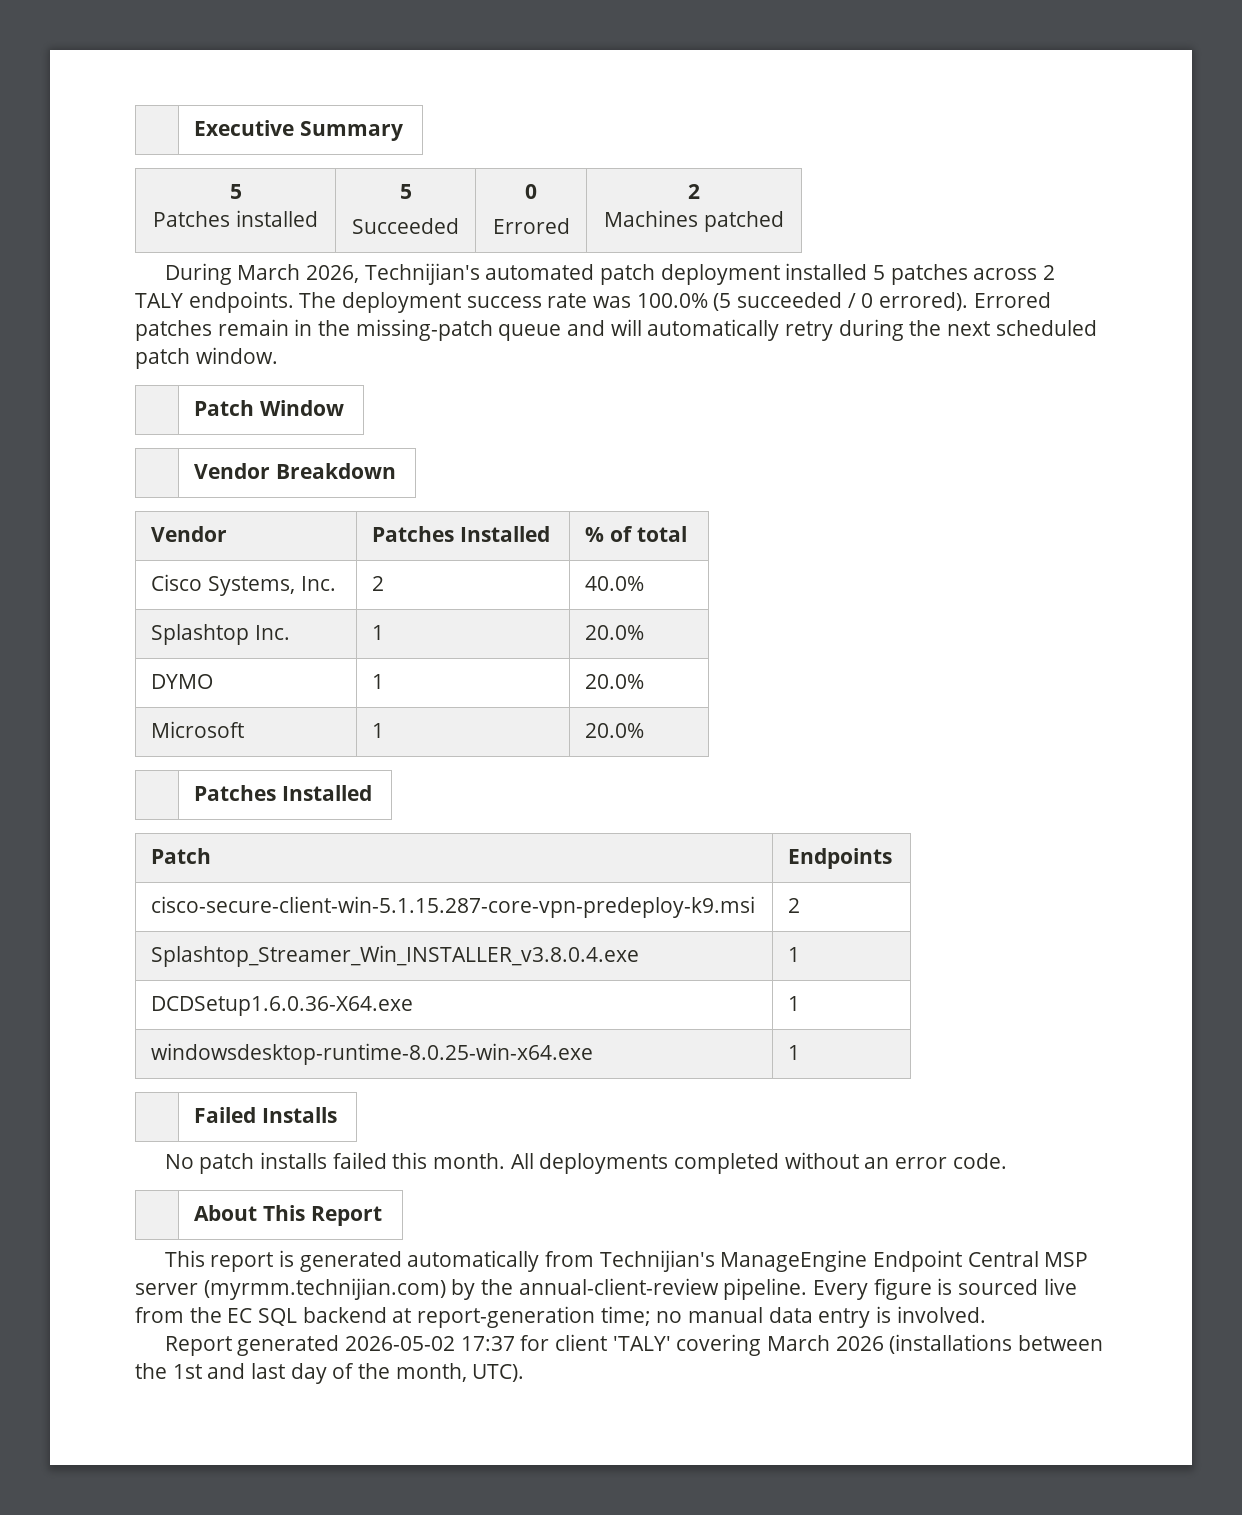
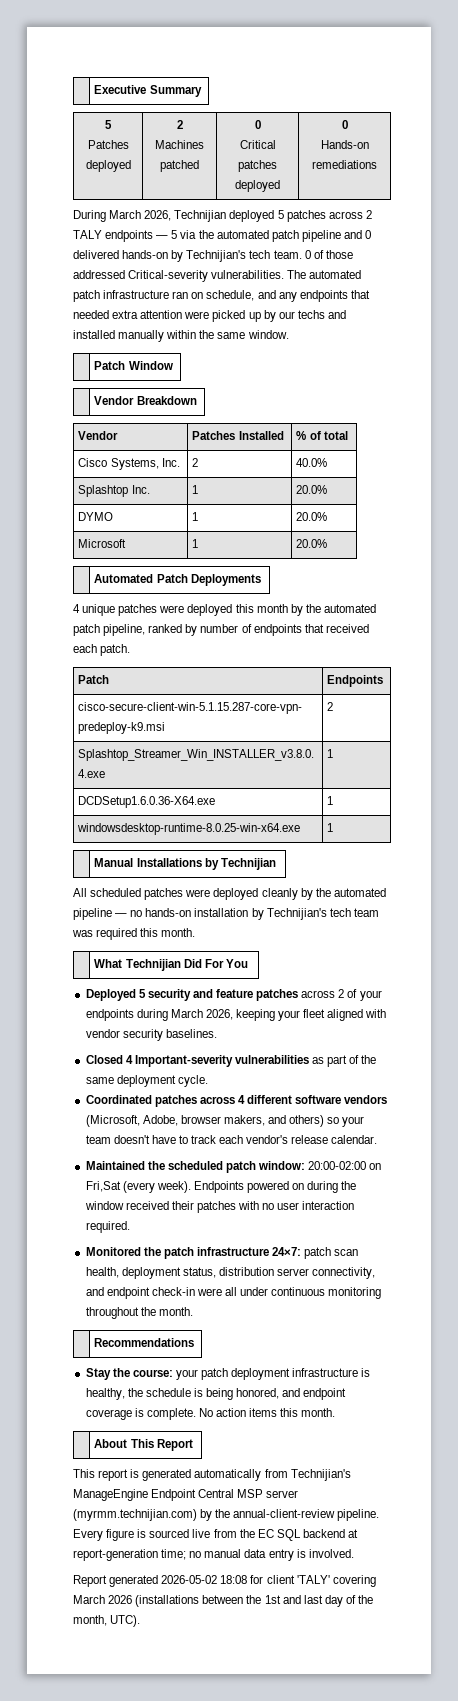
[235,210,318,227] [399,184,412,199] [352,218,459,234] [525,184,537,199] [492,218,570,234] [688,184,700,199] [604,210,784,232] [164,263,868,285] installed | 5 // Succeeded | 0 // Errored | 2 // Machines patched // During March 2026, Technijian's automated patch deployment installed -> [85,160,131,172] [176,120,183,129] [155,140,204,149] [160,160,199,172] [254,120,261,129] [239,140,276,149] [238,160,277,172] [235,180,280,192] [341,120,348,129] [320,140,369,149] [312,160,377,169] [73,210,275,222] deployed | 2 // Machines patched | 0 // Critical patches deployed | 0 // Hands-on remediations // During March 2026, Technijian deployed
[188,291,1051,313] [135,319,1097,341] [135,348,190,369] endpoints. The deployment success rate was 100.0% (5 succeeded / 0 errored). Errored patches remain in the missing-patch queue and will automatically retry during the next scheduled patch -> [105,230,372,242] [73,250,353,262] [73,270,362,282] [73,290,370,302] [73,310,346,322] [73,330,246,342] endpoints — 5 via the automated patch pipeline and 0 delivered hands-on by Technijian's tech team. 0 of those addressed Critical-severity vulnerabilities. The automated patch infrastructure ran on schedule, and any endpoints that needed extra attention were picked up by our techs and installed manually within the same
[194,785,373,801] Patches Installed -> [94,574,261,586] [73,604,376,616] [73,624,369,636] [73,644,131,656] Automated Patch Deployments // 4 unique patches were deployed this month by the automated patch pipeline, ranked by number of endpoints that received each patch.
[194,1107,338,1123] [164,1152,1007,1174] Failed Installs // No patch installs failed this month. All deployments completed without an error code. -> [94,858,276,870] [73,888,386,900] [73,908,379,920] [72,928,196,940] [94,959,248,971] [85,989,382,1001] [85,1009,387,1021] [85,1029,217,1041] [85,1055,377,1067] [85,1075,208,1087] [85,1095,388,1107] [85,1115,365,1127] [85,1135,378,1144] [85,1161,382,1173] [85,1181,357,1193] [84,1201,355,1213] [85,1221,130,1233] [85,1247,359,1259] [85,1267,376,1279] [85,1287,382,1299] [85,1307,193,1319] [94,1338,195,1347] [85,1368,371,1380] [85,1388,347,1400] [85,1408,336,1420] Manual Installations by Technijian // All scheduled patches were deployed cleanly by the automated pipeline — no hands-on installation by Technijian's tech team was required this month. // | What Technijian Did For You // Deployed 5 security and feature patches across 2 of your endpoints during March 2026, keeping your fleet aligned with vendor security baselines. // Closed 4 Important-severity vulnerabilities as part of the same deployment cycle. // Coordinated patches across 4 different software vendors (Microsoft, Adobe, browser makers, and others) so your team doesn't have to track each vendor's release calendar. // Maintained the scheduled patch window: 20:00-02:00 on Fri,Sat (every week). Endpoints powered on during the window received their patches with no user interaction required. // Monitored the patch infrastructure 24×7: patch scan health, deployment status, distribution server connectivity, and endpoint check-in were all under continuous monitoring throughout the month. // | Recommendations // Stay the course: your patch deployment infrastructure is healthy, the schedule is being honored, and endpoint coverage is complete. No action items this month.
[460,1336,515,1351] 17:37 -> [220,1575,248,1584] 18:08

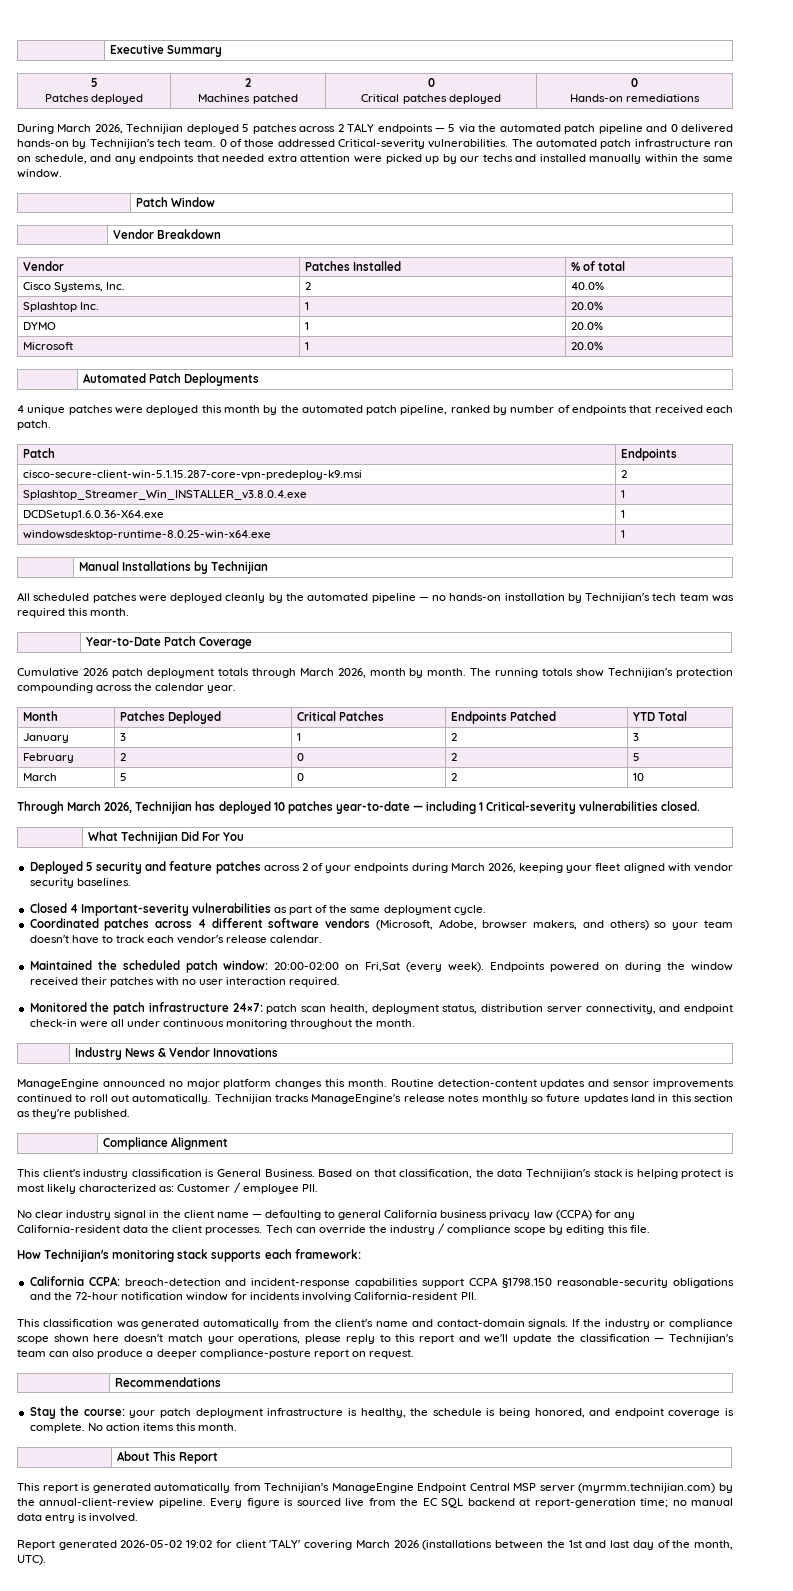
(196, 932) none -> [85,636,253,649] [17,668,733,678] [17,683,237,693] [22,711,58,721] [119,711,222,724] [296,711,385,721] [450,711,557,724] [632,711,688,721] [22,733,69,743] [119,733,126,741] [296,733,301,741] [450,733,457,741] [632,733,639,741] [22,753,74,763] [119,753,126,761] [296,753,304,761] [450,753,457,761] [632,753,640,761] [22,773,57,781] [119,773,127,781] [296,773,304,781] [450,773,457,781] [632,773,644,781] [17,801,701,814] // | Year-to-Date Patch Coverage // Cumulative 2026 patch deployment totals through March 2026, month by month. The running totals show Technijian's protection compounding across the calendar year. // Month | Patches Deployed | Critical Patches | Endpoints Patched | YTD Total // January | 3 | 1 | 2 | 3 // February | 2 | 0 | 2 | 5 // March | 5 | 0 | 2 | 10 // Through March 2026, Technijian has deployed 10 patches year-to-date — including 1 Critical-severity vulnerabilities closed.
(193, 1311) none -> [74,1047,279,1060] [17,1079,734,1089] [17,1094,734,1104] [17,1109,131,1119] [102,1137,229,1150] [17,1169,734,1179] [17,1182,318,1194] [17,1209,635,1220] [17,1223,650,1235] [17,1249,361,1262] [29,1276,734,1288] [29,1292,477,1302] [17,1319,733,1329] [17,1334,734,1344] [17,1349,414,1359] // | Industry News & Vendor Innovations // ManageEngine announced no major platform changes this month. Routine detection-content updates and sensor improvements continued to roll out automatically. Technijian tracks ManageEngine's release notes monthly so future updates land in this section as they're published. // | Compliance Alignment // This client's industry classification is General Business. Based on that classification, the data Technijian's stack is helping protect is most likely characterized as: Customer / employee PII. // No clear industry signal in the client name — defaulting to general California business privacy law (CCPA) for any California-resident data the client processes. Tech can override the industry / compliance scope by editing this file. // How Technijian's monitoring stack supports each framework: // California CCPA: breach-detection and incident-response capabilities support CCPA §1798.150 reasonable-security obligations and the 72-hour notification window for incidents involving California-resident PII. // This classification was generated automatically from the client's name and contact-domain signals. If the industry or compliance scope shown here doesn't match your operations, please reply to this report and we'll update the classification — Technijian's team can also produce a deeper compliance-posture report on request.
[220,1575,248,1584] 18:08 -> [186,1540,213,1548] 19:02

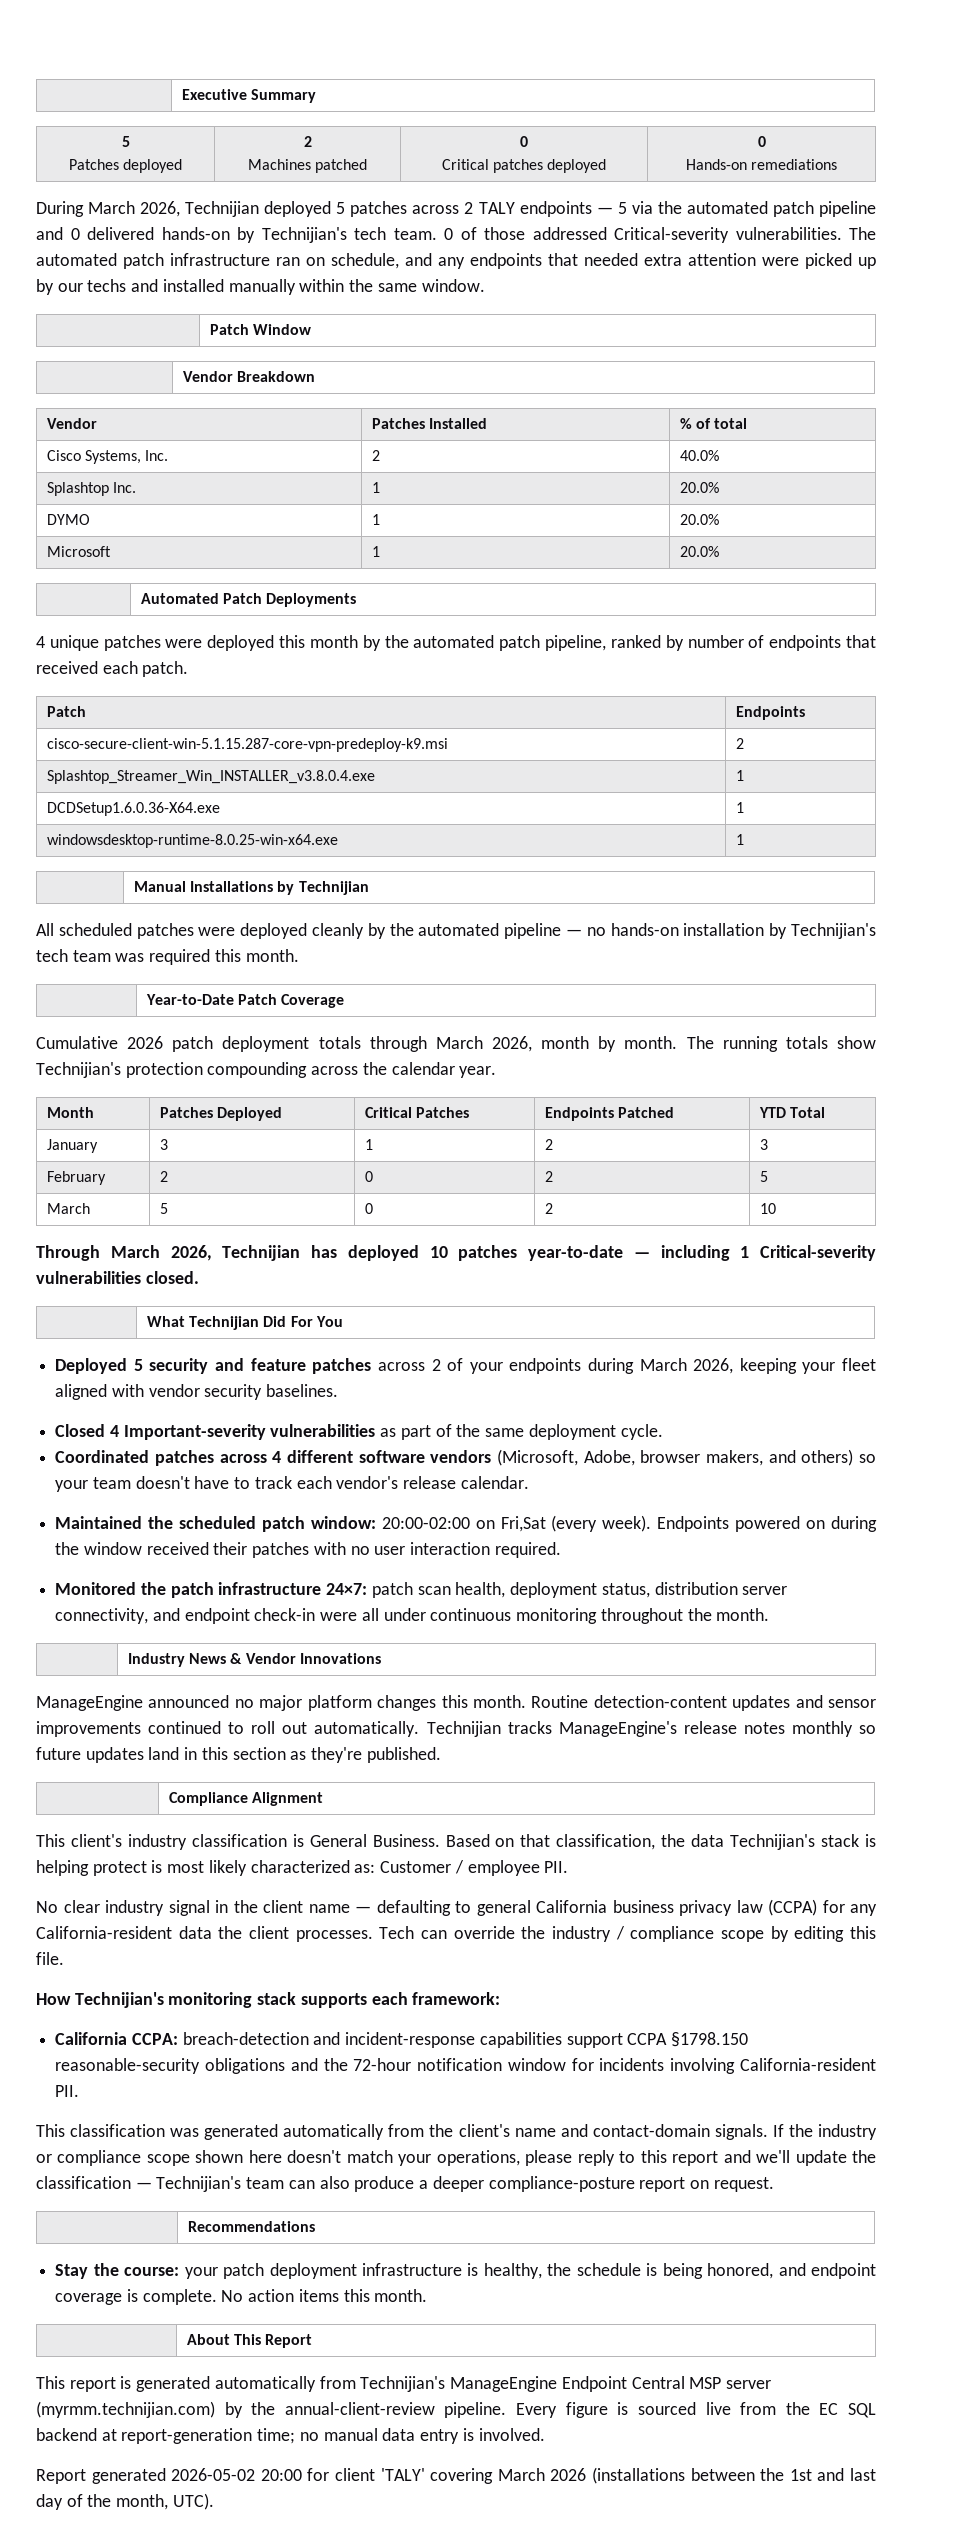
[186,1540,213,1548] 19:02 -> [260,2469,302,2481] 20:00

